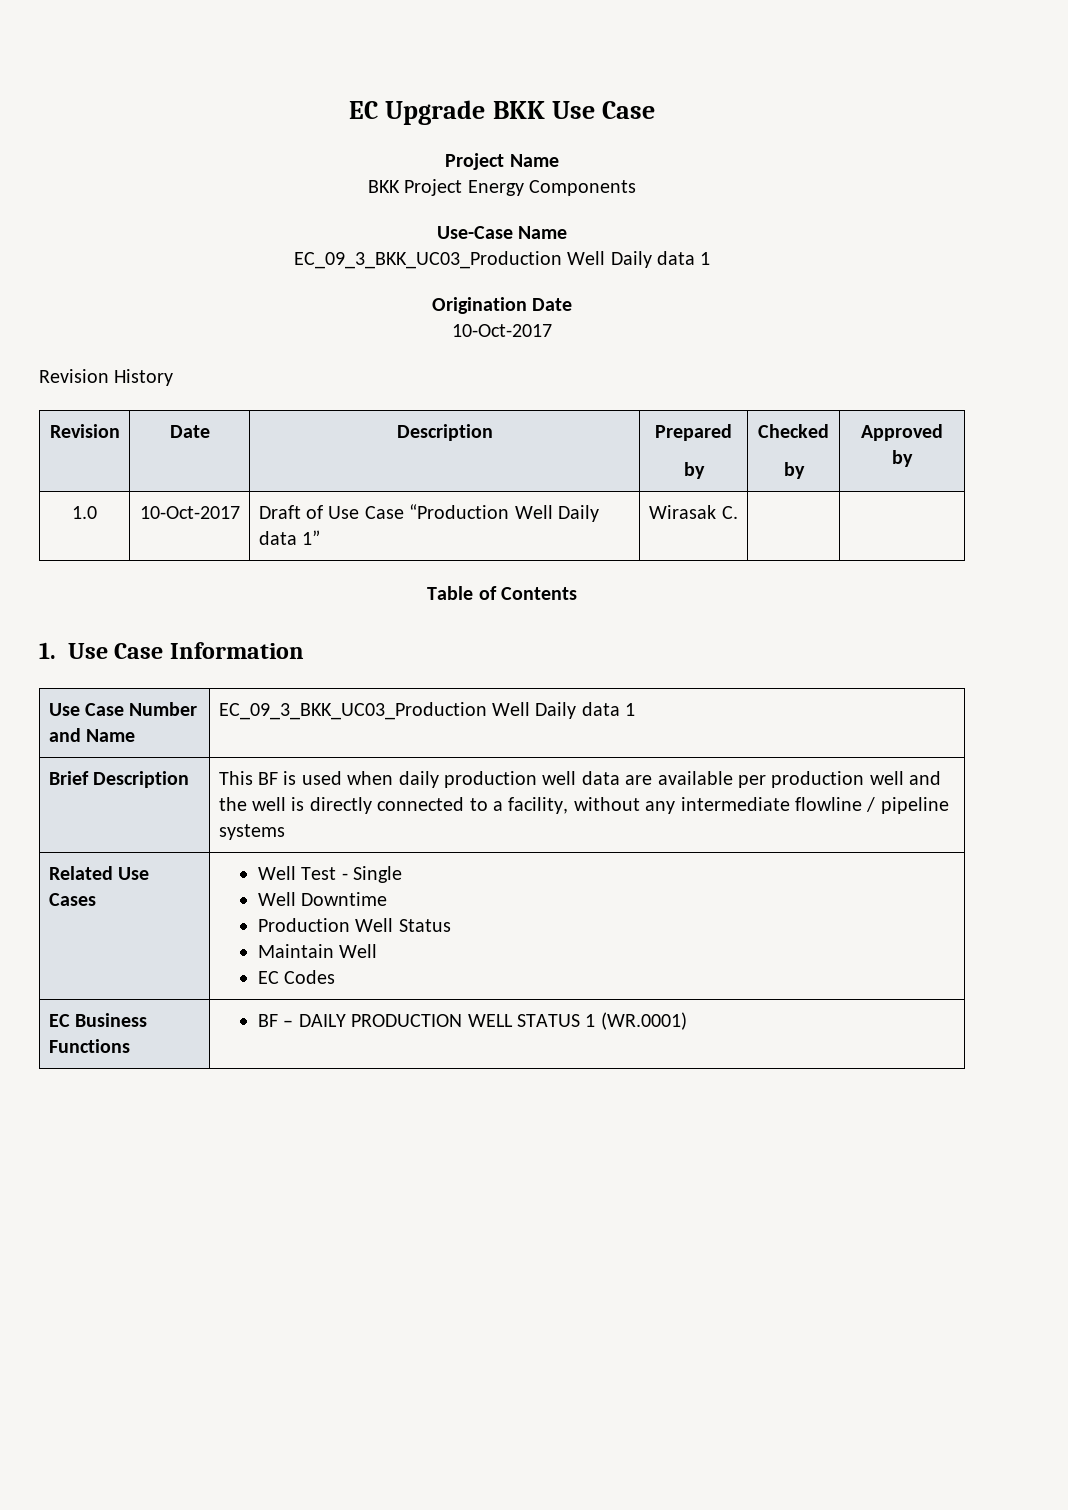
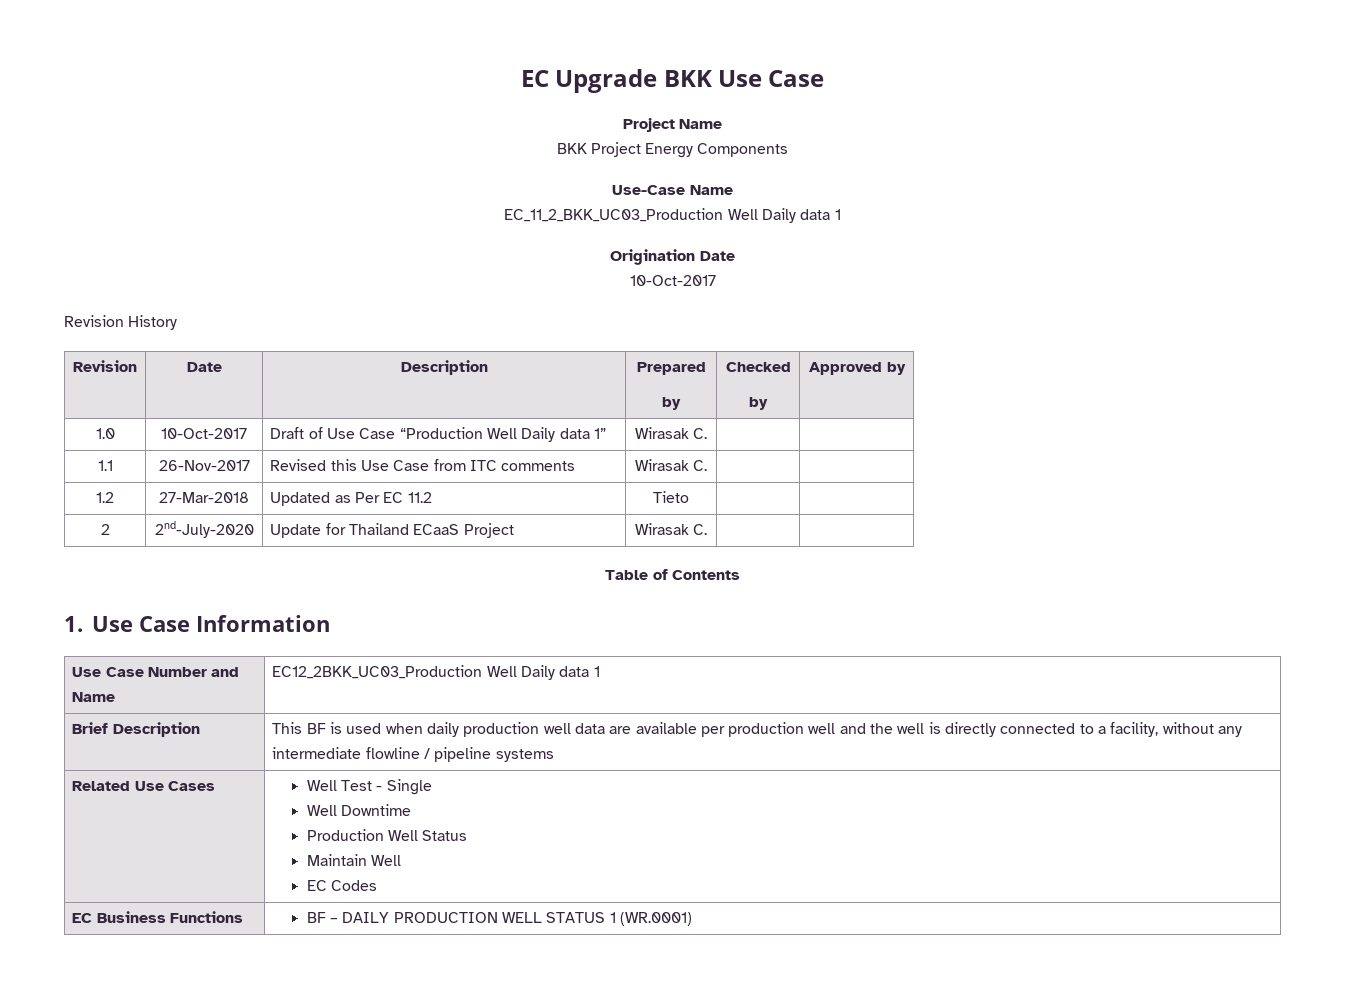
[293,251,562,269] EC_09_3_BKK_UC03_Production -> [504,208,724,222] EC_11_2_BKK_UC03_Production
(738, 512) none -> [97,460,113,471] [158,460,250,471] [270,459,576,471] [634,459,708,471] [96,492,114,503] [159,492,249,503] [270,492,432,506] [653,491,689,503] [100,524,110,535] [154,521,254,538] [270,523,514,538] [634,523,708,535] // 1.1 | 26-Nov-2017 | Revised this Use Case from ITC comments | Wirasak C. | | // 1.2 | 27-Mar-2018 | Updated as Per EC 11.2 | Tieto | | // 2 | 2nd-July-2020 | Update for Thailand ECaaS Project | Wirasak C. | |
[218,702,487,720] EC_09_3_BKK_UC03_Production -> [272,665,483,679] EC12_2BKK_UC03_Production

